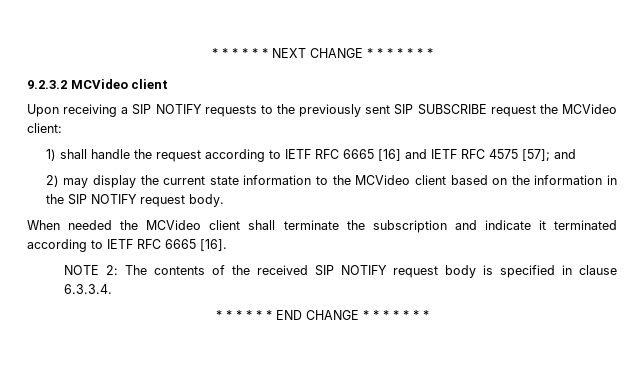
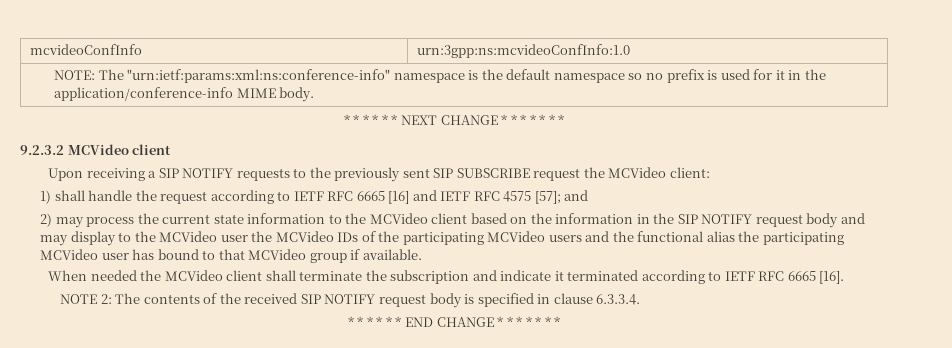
(211, 53) none -> [30,44,143,55] [417,44,631,58] [54,69,826,83] [54,87,315,102] mcvideoConfInfo | urn:3gpp:ns:mcvideoConfInfo:1.0 // NOTE: The "urn:ietf:params:xml:ns:conference-info" namespace is the default namespace so no prefix is used for it in the application/conference-info MIME body. //
[92,175,136,188] display -> [86,217,135,227] process
[188,194,224,207] body. -> [806,213,865,228] [40,231,844,246] [40,249,422,263] body and may display to the MCVideo user the MCVideo IDs of the participating MCVideo users and the functional alias the participating MCVideo user has bound to that MCVideo group if available.

